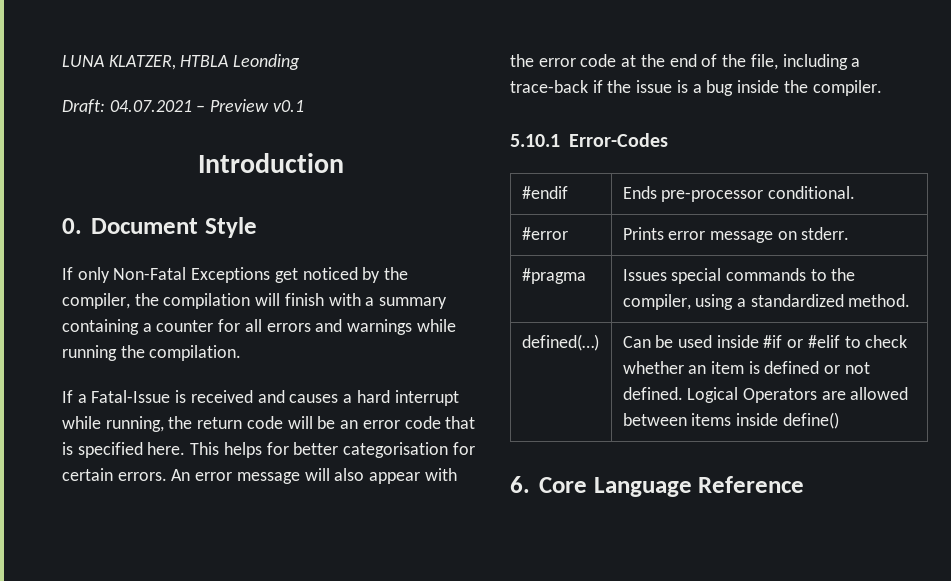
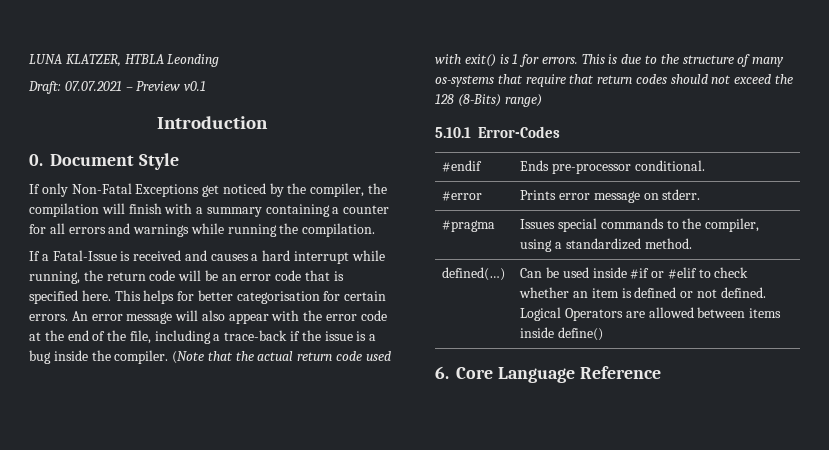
[109,100,192,112] 04.07.2021 -> [64,81,122,91] 07.07.2021
(882, 88) none -> [172,351,391,364] [435,54,785,67] [435,74,794,87] [435,94,542,107] (Note that the actual return code used with exit() is 1 for errors. This is due to the structure of many os-systems that require that return codes should not exceed the 128 (8-Bits) range)

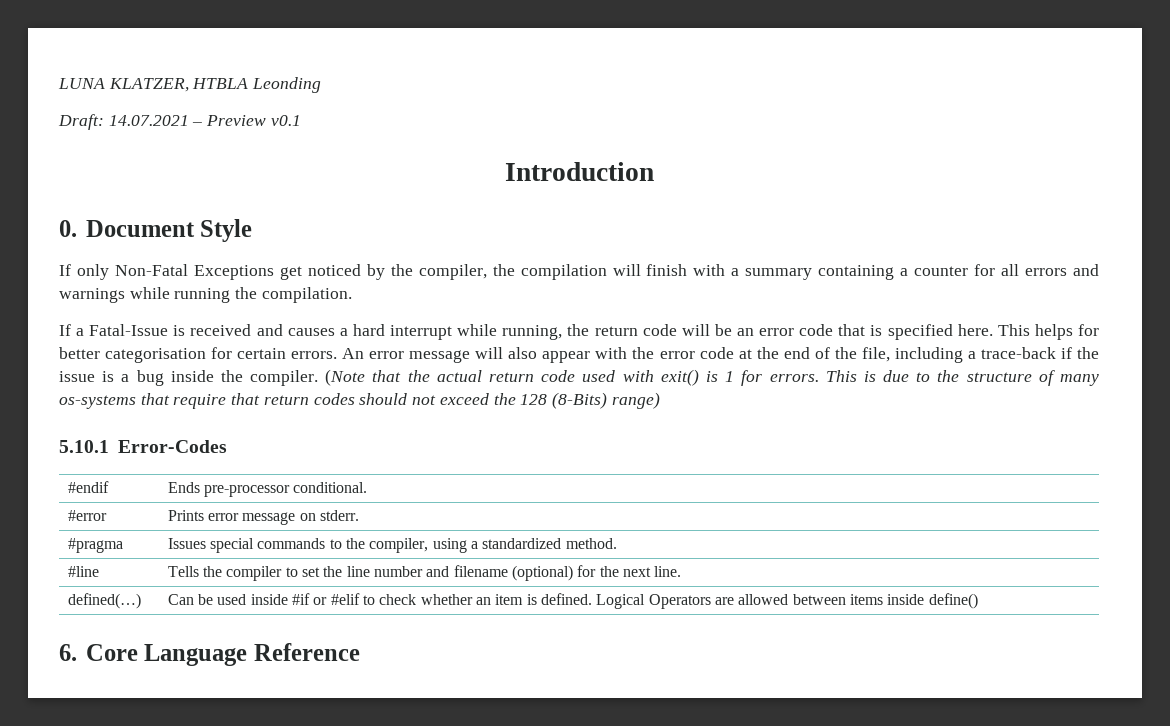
[64,81,122,91] 07.07.2021 -> [108,115,189,126] 14.07.2021
(692, 243) none -> [67,566,99,577] [167,565,682,581] // #line | Tells the compiler to set the line number and filename (optional) for the next line.
[634,287,717,298] defined or not -> (537, 599) none

